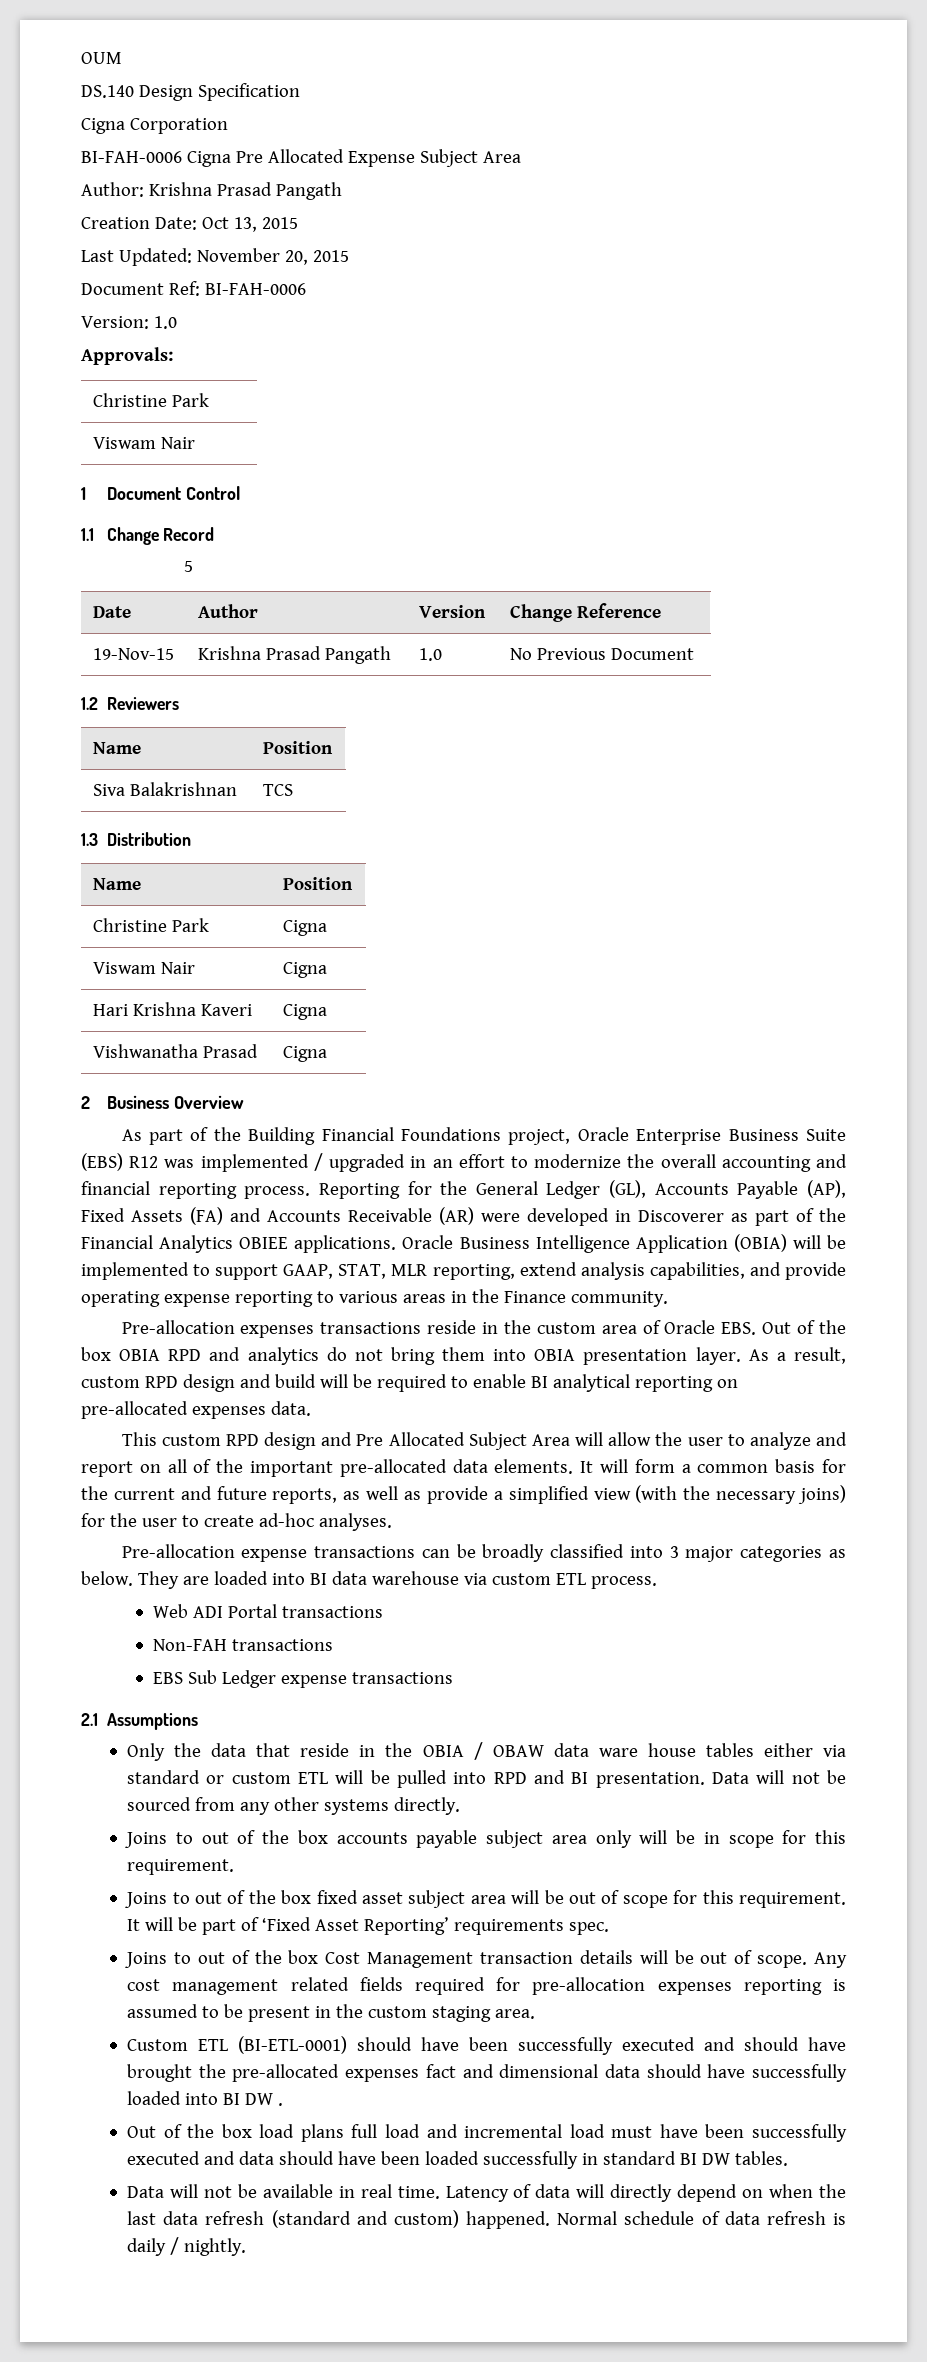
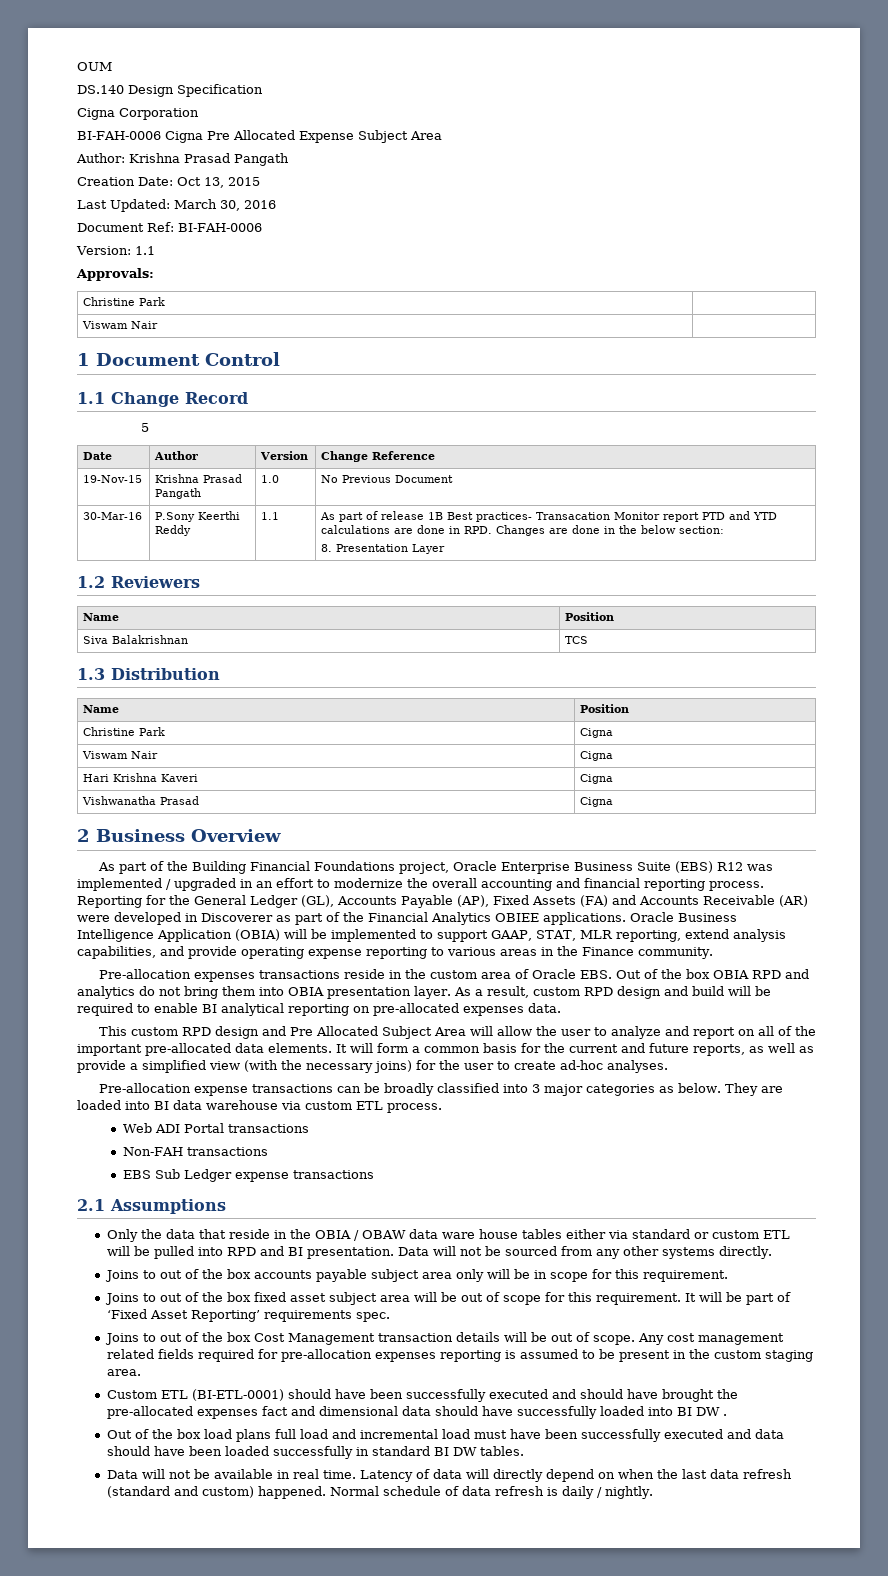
[196,248,349,265] November 20, 2015 -> [174,199,276,211] March 30, 2016
[153,316,177,329] 1.0 -> [134,246,155,255] 1.1
(694, 654) none -> [83,512,143,520] [155,511,241,522] [155,525,192,536] [261,512,280,520] [320,511,778,522] [321,525,725,536] [321,544,446,554] // 30-Mar-16 | P.Sony Keerthi Reddy | 1.1 | As part of release 1B Best practices- Transacation Monitor report PTD and YTD calculations are done in RPD. Changes are done in the below section: // 8. Presentation Layer

